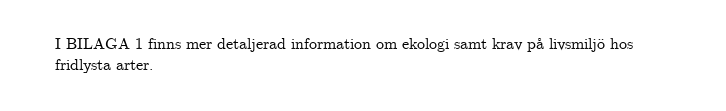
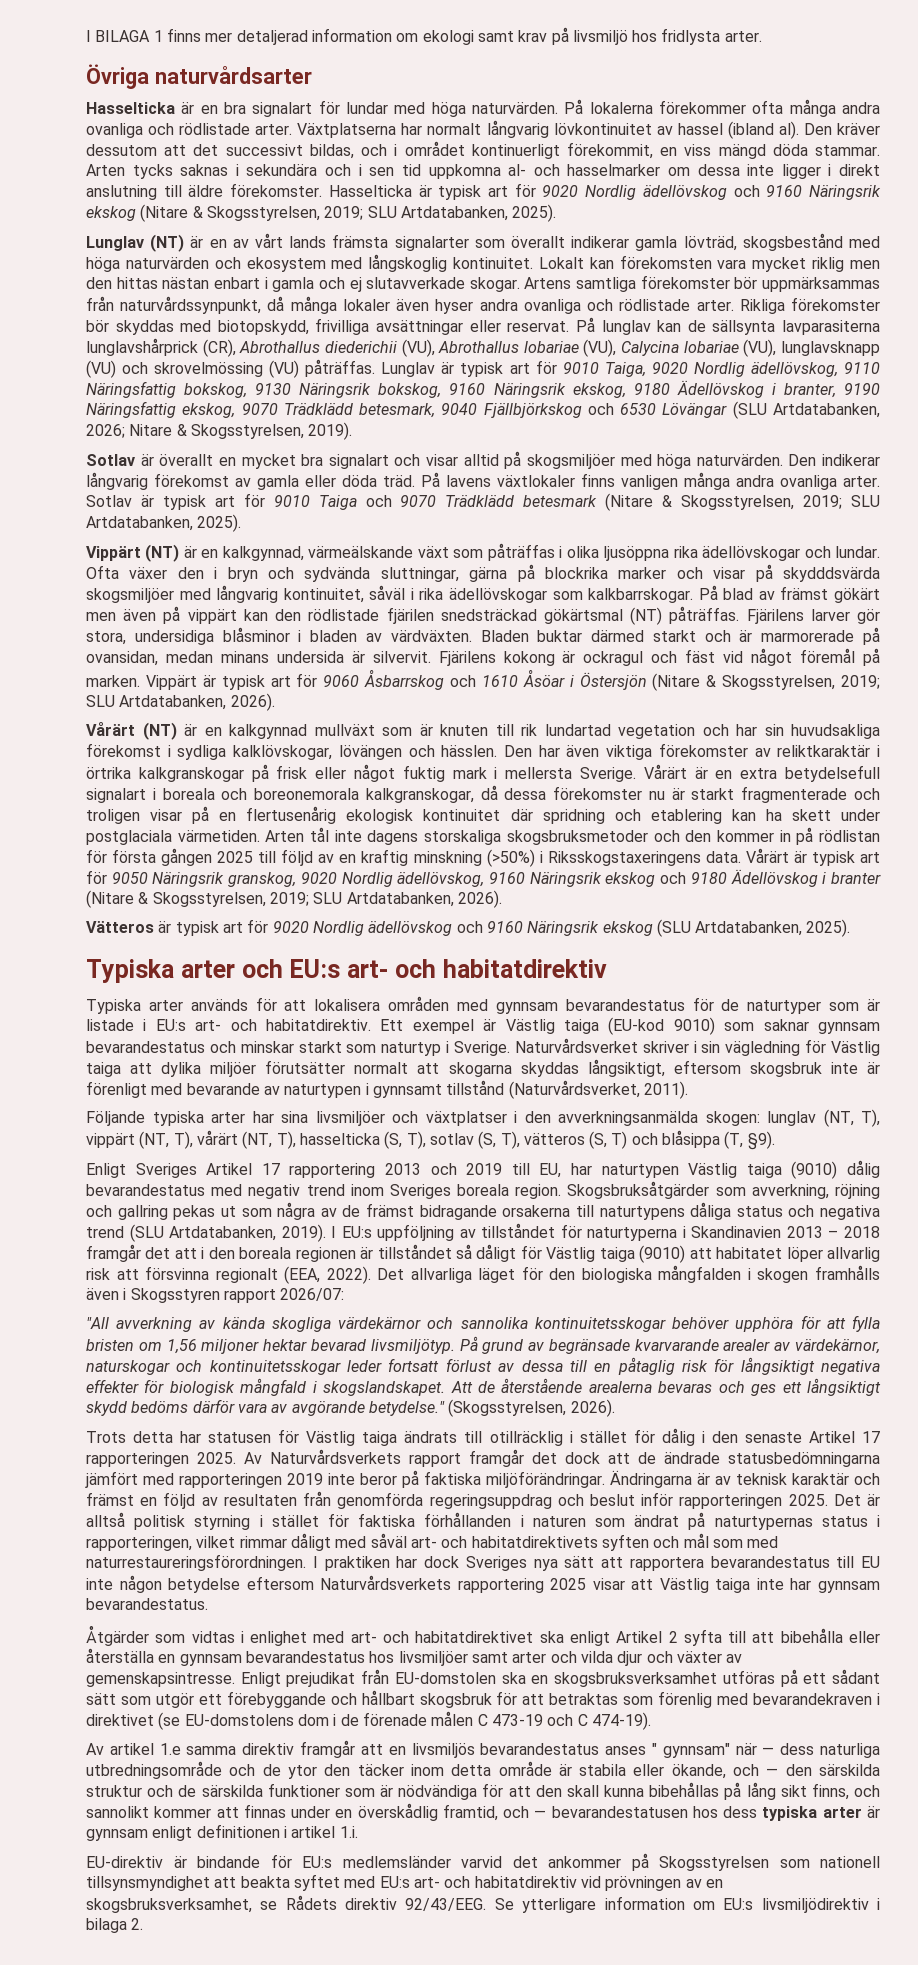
(153, 65) none -> [86,64,312,89] [86,99,881,117] [86,120,880,139] [86,141,880,159] [86,164,880,179] [86,183,881,200] [86,204,557,222] [86,233,881,252] [86,254,880,272] [86,275,880,292] [86,296,881,314] [86,317,881,335] [86,338,880,357] [86,359,881,378] [86,380,881,398] [86,401,880,419] [86,422,353,440] [86,451,880,469] [86,472,880,490] [86,493,881,511] [86,514,242,532] [86,543,881,562] [86,564,880,582] [86,585,880,603] [86,606,880,625] [86,627,881,645] [86,648,881,666] [86,669,880,691] [86,693,275,711] [86,722,880,740] [86,743,880,760] [86,764,880,782] [86,785,880,803] [86,806,880,824] [86,827,881,845] [86,848,880,867] [86,869,881,887] [86,890,502,908] [86,919,851,937] [86,959,607,983] [86,996,881,1014] [86,1017,880,1035] [86,1038,881,1056] [86,1059,881,1077] [86,1080,688,1099] [86,1109,880,1127] [86,1130,775,1150] [86,1160,881,1179] [86,1181,880,1199] [86,1202,880,1220] [86,1223,880,1242] [86,1244,881,1263] [86,1265,880,1284] [86,1288,345,1303] [86,1315,881,1332] [86,1336,881,1354] [86,1357,880,1375] [86,1378,882,1396] [86,1399,615,1417] [86,1428,880,1446] [86,1449,880,1467] [85,1470,880,1488] [86,1491,880,1509] [86,1512,881,1530] [86,1533,779,1551] [86,1554,880,1571] [86,1575,881,1593] [86,1598,208,1610] [86,1625,880,1646] [86,1648,743,1666] [86,1669,881,1687] [86,1690,881,1708] [86,1711,651,1730] [86,1740,880,1758] [86,1761,880,1779] [86,1782,880,1800] [86,1803,880,1821] [86,1824,358,1841] [86,1853,880,1871] [86,1874,723,1891] [86,1895,881,1913] [86,1918,144,1933] // Övriga naturvårdsarter // Hasselticka är en bra signalart för lundar med höga naturvärden. På lokalerna förekommer ofta många andra ovanliga och rödlistade arter. Växtplatserna har normalt långvarig lövkontinuitet av hassel (ibland al). Den kräver dessutom att det successivt bildas, och i området kontinuerligt förekommit, en viss mängd döda stammar. Arten tycks saknas i sekundära och i sen tid uppkomna al- och hasselmarker om dessa inte ligger i direkt anslutning till äldre förekomster. Hasselticka är typisk art för 9020 Nordlig ädellövskog och 9160 Näringsrik ekskog (Nitare & Skogsstyrelsen, 2019; SLU Artdatabanken, 2025). // Lunglav (NT) är en av vårt lands främsta signalarter som överallt indikerar gamla lövträd, skogsbestånd med höga naturvärden och ekosystem med långskoglig kontinuitet. Lokalt kan förekomsten vara mycket riklig men den hittas nästan enbart i gamla och ej slutavverkade skogar. Artens samtliga förekomster bör uppmärksammas från naturvårdssynpunkt, då många lokaler även hyser andra ovanliga och rödlistade arter. Rikliga förekomster bör skyddas med biotopskydd, frivilliga avsättningar eller reservat. På lunglav kan de sällsynta lavparasiterna lunglavshårprick (CR), Abrothallus diederichii (VU), Abrothallus lobariae (VU), Calycina lobariae (VU), lunglavsknapp (VU) och skrovelmössing (VU) påträffas. Lunglav är typisk art för 9010 Taiga, 9020 Nordlig ädellövskog, 9110 Näringsfattig bokskog, 9130 Näringsrik bokskog, 9160 Näringsrik ekskog, 9180 Ädellövskog i branter, 9190 Näringsfattig ekskog, 9070 Trädklädd betesmark, 9040 Fjällbjörkskog och 6530 Lövängar (SLU Artdatabanken, 2026; Nitare & Skogsstyrelsen, 2019). // Sotlav är överallt en mycket bra signalart och visar alltid på skogsmiljöer med höga naturvärden. Den indikerar långvarig förekomst av gamla eller döda träd. På lavens växtlokaler finns vanligen många andra ovanliga arter. Sotlav är typisk art för 9010 Taiga och 9070 Trädklädd betesmark (Nitare & Skogsstyrelsen, 2019; SLU Artdatabanken, 2025). // Vippärt (NT) är en kalkgynnad, värmeälskande växt som påträffas i olika ljusöppna rika ädellövskogar och lundar. Ofta växer den i bryn och sydvända sluttningar, gärna på blockrika marker och visar på skydddsvärda skogsmiljöer med långvarig kontinuitet, såväl i rika ädellövskogar som kalkbarrskogar. På blad av främst gökärt men även på vippärt kan den rödlistade fjärilen snedsträckad gökärtsmal (NT) påträffas. Fjärilens larver gör stora, undersidiga blåsminor i bladen av värdväxten. Bladen buktar därmed starkt och är marmorerade på ovansidan, medan minans undersida är silvervit. Fjärilens kokong är ockragul och fäst vid något föremål på marken. Vippärt är typisk art för 9060 Åsbarrskog och 1610 Åsöar i Östersjön (Nitare & Skogsstyrelsen, 2019; SLU Artdatabanken, 2026). // Vårärt (NT) är en kalkgynnad mullväxt som är knuten till rik lundartad vegetation och har sin huvudsakliga förekomst i sydliga kalklövskogar, lövängen och hässlen. Den har även viktiga förekomster av reliktkaraktär i örtrika kalkgranskogar på frisk eller något fuktig mark i mellersta Sverige. Vårärt är en extra betydelsefull signalart i boreala och boreonemorala kalkgranskogar, då dessa förekomster nu är starkt fragmenterade och troligen visar på en flertusenårig ekologisk kontinuitet där spridning och etablering kan ha skett under postglaciala värmetiden. Arten tål inte dagens storskaliga skogsbruksmetoder och den kommer in på rödlistan för första gången 2025 till följd av en kraftig minskning (>50%) i Riksskogstaxeringens data. Vårärt är typisk art för 9050 Näringsrik granskog, 9020 Nordlig ädellövskog, 9160 Näringsrik ekskog och 9180 Ädellövskog i branter (Nitare & Skogsstyrelsen, 2019; SLU Artdatabanken, 2026). // Vätteros är typisk art för 9020 Nordlig ädellövskog och 9160 Näringsrik ekskog (SLU Artdatabanken, 2025). // Typiska arter och EU:s art- och habitatdirektiv // Typiska arter används för att lokalisera områden med gynnsam bevarandestatus för de naturtyper som är listade i EU:s art- och habitatdirektiv. Ett exempel är Västlig taiga (EU-kod 9010) som saknar gynnsam bevarandestatus och minskar starkt som naturtyp i Sverige. Naturvårdsverket skriver i sin vägledning för Västlig taiga att dylika miljöer förutsätter normalt att skogarna skyddas långsiktigt, eftersom skogsbruk inte är förenligt med bevarande av naturtypen i gynnsamt tillstånd (Naturvårdsverket, 2011). // Följande typiska arter har sina livsmiljöer och växtplatser i den avverkningsanmälda skogen: lunglav (NT, T), vippärt (NT, T), vårärt (NT, T), hasselticka (S, T), sotlav (S, T), vätteros (S, T) och blåsippa (T, §9). // Enligt Sveriges Artikel 17 rapportering 2013 och 2019 till EU, har naturtypen Västlig taiga (9010) dålig bevarandestatus med negativ trend inom Sveriges boreala region. Skogsbruksåtgärder som avverkning, röjning och gallring pekas ut som några av de främst bidragande orsakerna till naturtypens dåliga status och negativa trend (SLU Artdatabanken, 2019). I EU:s uppföljning av tillståndet för naturtyperna i Skandinavien 2013 – 2018 framgår det att i den boreala regionen är tillståndet så dåligt för Västlig taiga (9010) att habitatet löper allvarlig risk att försvinna regionalt (EEA, 2022). Det allvarliga läget för den biologiska mångfalden i skogen framhålls även i Skogsstyren rapport 2026/07: // "All avverkning av kända skogliga värdekärnor och sannolika kontinuitetsskogar behöver upphöra för att fylla bristen om 1,56 miljoner hektar bevarad livsmiljötyp. På grund av begränsade kvarvarande arealer av värdekärnor, naturskogar och kontinuitetsskogar leder fortsatt förlust av dessa till en påtaglig risk för långsiktigt negativa effekter för biologisk mångfald i skogslandskapet. Att de återstående arealerna bevaras och ges ett långsiktigt skydd bedöms därför vara av avgörande betydelse." (Skogsstyrelsen, 2026). // Trots detta har statusen för Västlig taiga ändrats till otillräcklig i stället för dålig i den senaste Artikel 17 rapporteringen 2025. Av Naturvårdsverkets rapport framgår det dock att de ändrade statusbedömningarna jämfört med rapporteringen 2019 inte beror på faktiska miljöförändringar. Ändringarna är av teknisk karaktär och främst en följd av resultaten från genomförda regeringsuppdrag och beslut inför rapporteringen 2025. Det är alltså politisk styrning i stället för faktiska förhållanden i naturen som ändrat på naturtypernas status i rapporteringen, vilket rimmar dåligt med såväl art- och habitatdirektivets syften och mål som med naturrestaureringsförordningen. I praktiken har dock Sveriges nya sätt att rapportera bevarandestatus till EU inte någon betydelse eftersom Naturvårdsverkets rapportering 2025 visar att Västlig taiga inte har gynnsam bevarandestatus. // Åtgärder som vidtas i enlighet med art- och habitatdirektivet ska enligt Artikel 2 syfta till att bibehålla eller återställa en gynnsam bevarandestatus hos livsmiljöer samt arter och vilda djur och växter av gemenskapsintresse. Enligt prejudikat från EU-domstolen ska en skogsbruksverksamhet utföras på ett sådant sätt som utgör ett förebyggande och hållbart skogsbruk för att betraktas som förenlig med bevarandekraven i direktivet (se EU-domstolens dom i de förenade målen C 473-19 och C 474-19). // Av artikel 1.e samma direktiv framgår att en livsmiljös bevarandestatus anses " gynnsam" när — dess naturliga utbredningsområde och de ytor den täcker inom detta område är stabila eller ökande, och — den särskilda struktur och de särskilda funktioner som är nödvändiga för att den skall kunna bibehållas på lång sikt finns, och sannolikt kommer att finnas under en överskådlig framtid, och — bevarandestatusen hos dess typiska arter är gynnsam enligt definitionen i artikel 1.i. // EU-direktiv är bindande för EU:s medlemsländer varvid det ankommer på Skogsstyrelsen som nationell tillsynsmyndighet att beakta syftet med EU:s art- och habitatdirektiv vid prövningen av en skogsbruksverksamhet, se Rådets direktiv 92/43/EEG. Se ytterligare information om EU:s livsmiljödirektiv i bilaga 2.

